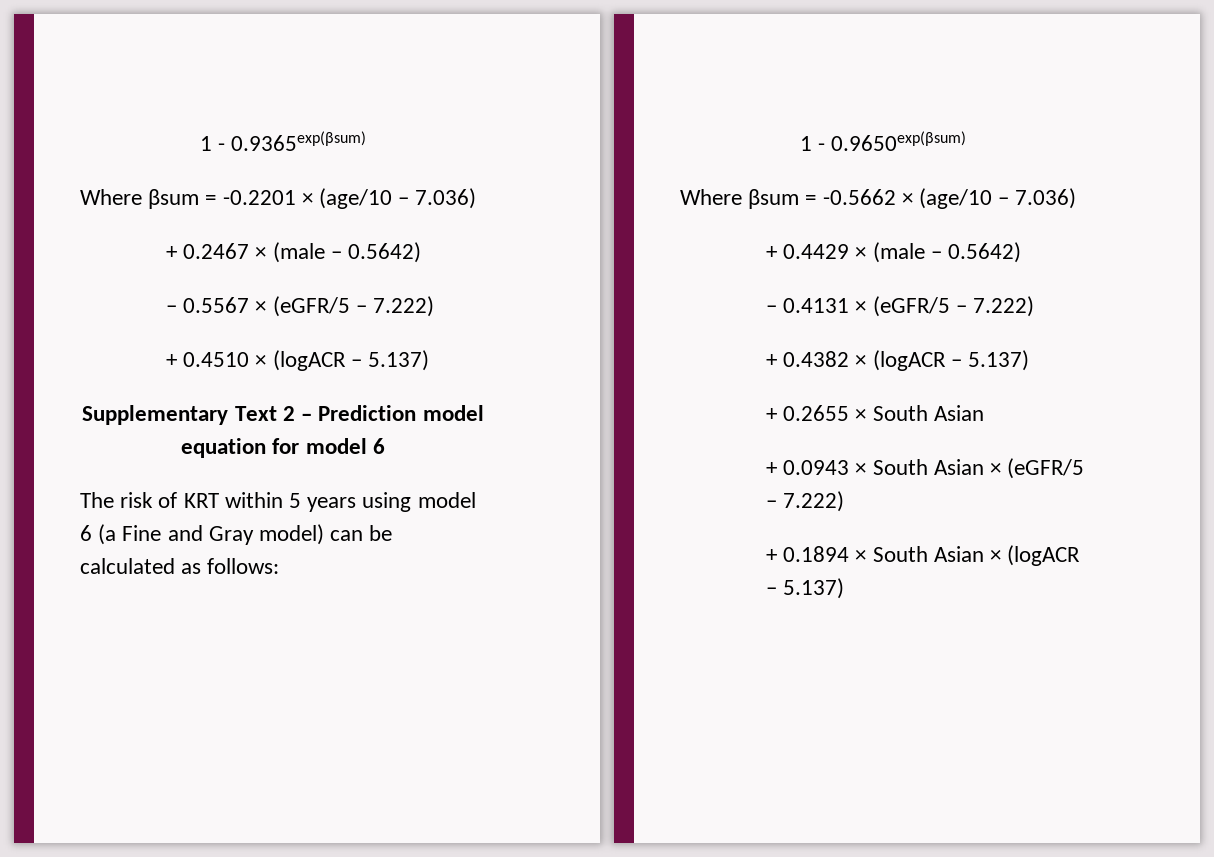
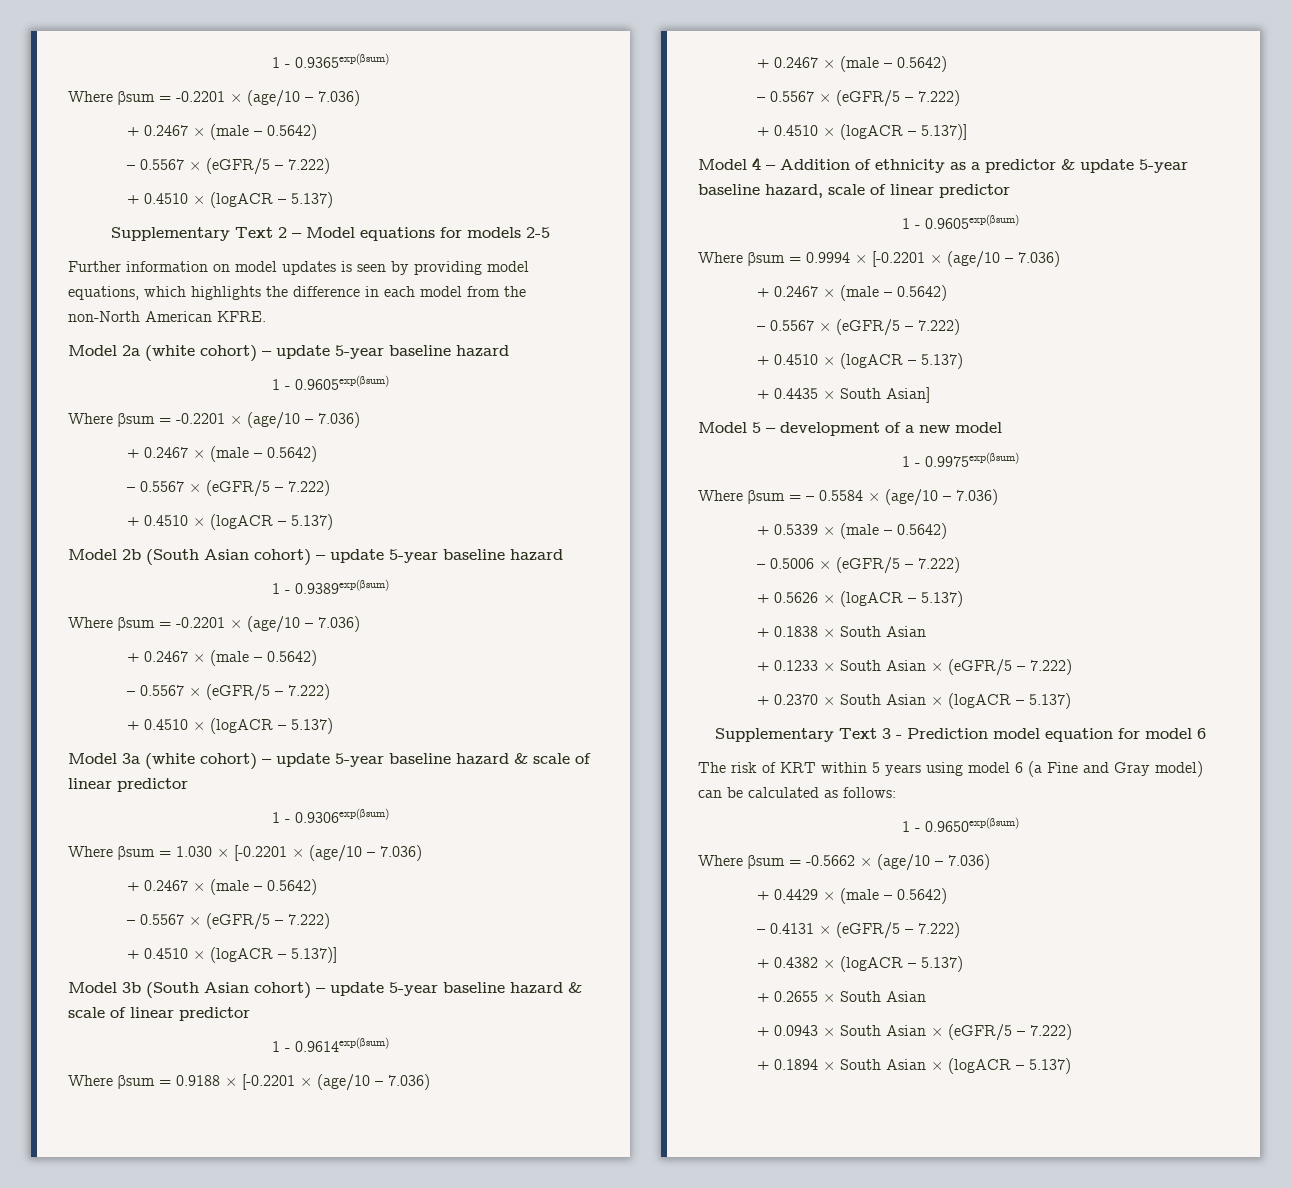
(313, 417) none -> [306,227,550,241] [68,261,529,275] [68,286,526,300] [68,311,266,322] [68,345,509,362] [272,375,389,390] [68,412,360,429] [127,446,318,462] [127,480,331,497] [127,514,334,530] [68,549,563,566] [272,579,389,594] [68,616,360,633] [127,650,318,666] [127,684,331,701] [127,718,334,734] [68,753,591,770] [68,778,188,792] [272,808,389,823] [68,845,422,862] [127,879,318,895] [127,913,331,930] [127,947,338,963] [68,982,582,999] [68,1007,250,1021] [272,1037,389,1052] [68,1074,430,1091] [757,56,948,72] [757,90,961,107] [757,124,968,140] [698,157,1188,173] [698,184,1010,198] [902,214,1019,229] [698,251,1060,268] [757,285,948,301] [757,319,961,336] [757,353,964,369] [757,387,931,403] [698,422,1002,436] [902,452,1019,467] [698,489,998,506] [757,523,948,539] [757,557,961,574] [757,591,964,607] [757,626,927,637] [757,659,1073,676] [757,693,1072,709] [715,728,902,742] Model equations for models 2-5 // Further information on model updates is seen by providing model equations, which highlights the difference in each model from the non-North American KFRE. // Model 2a (white cohort) – update 5-year baseline hazard // 1 - 0.9605exp(βsum) // Where βsum = -0.2201 × (age/10 – 7.036) // + 0.2467 × (male – 0.5642) // – 0.5567 × (eGFR/5 – 7.222) // + 0.4510 × (logACR – 5.137) // Model 2b (South Asian cohort) – update 5-year baseline hazard // 1 - 0.9389exp(βsum) // Where βsum = -0.2201 × (age/10 – 7.036) // + 0.2467 × (male – 0.5642) // – 0.5567 × (eGFR/5 – 7.222) // + 0.4510 × (logACR – 5.137) // Model 3a (white cohort) – update 5-year baseline hazard & scale of linear predictor // 1 - 0.9306exp(βsum) // Where βsum = 1.030 × [-0.2201 × (age/10 – 7.036) // + 0.2467 × (male – 0.5642) // – 0.5567 × (eGFR/5 – 7.222) // + 0.4510 × (logACR – 5.137)] // Model 3b (South Asian cohort) – update 5-year baseline hazard & scale of linear predictor // 1 - 0.9614exp(βsum) // Where βsum = 0.9188 × [-0.2201 × (age/10 – 7.036) // + 0.2467 × (male – 0.5642) // – 0.5567 × (eGFR/5 – 7.222) // + 0.4510 × (logACR – 5.137)] // Model 4 – Addition of ethnicity as a predictor & update 5-year baseline hazard, scale of linear predictor // 1 - 0.9605exp(βsum) // Where βsum = 0.9994 × [-0.2201 × (age/10 – 7.036) // + 0.2467 × (male – 0.5642) // – 0.5567 × (eGFR/5 – 7.222) // + 0.4510 × (logACR – 5.137) // + 0.4435 × South Asian] // Model 5 – development of a new model // 1 - 0.9975exp(βsum) // Where βsum = – 0.5584 × (age/10 – 7.036) // + 0.5339 × (male – 0.5642) // – 0.5006 × (eGFR/5 – 7.222) // + 0.5626 × (logACR – 5.137) // + 0.1838 × South Asian // + 0.1233 × South Asian × (eGFR/5 – 7.222) // + 0.2370 × South Asian × (logACR – 5.137) // Supplementary Text 3 -

